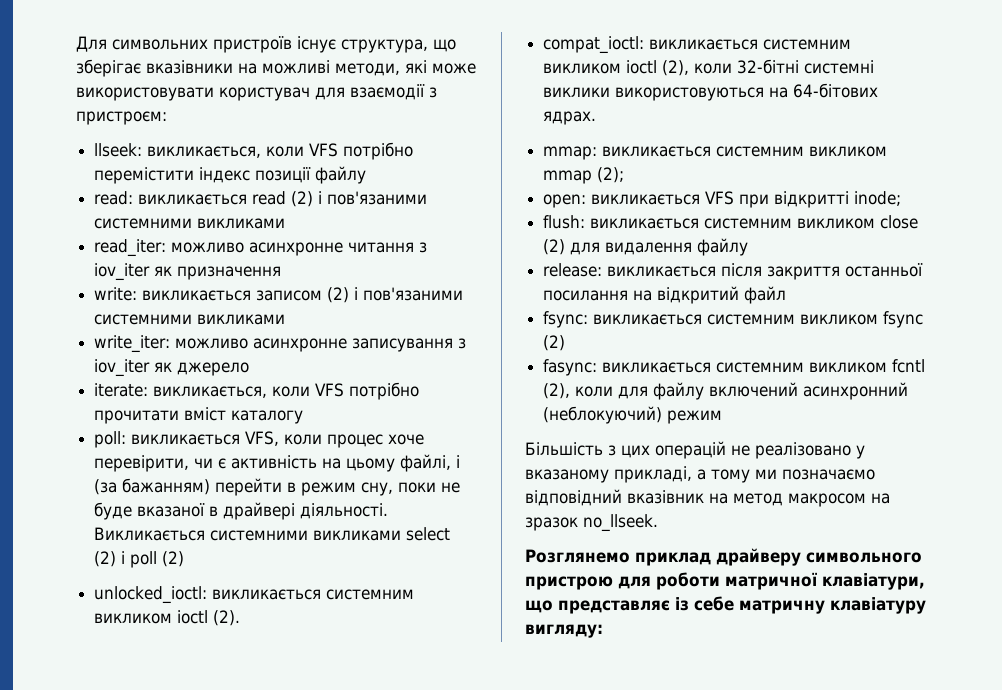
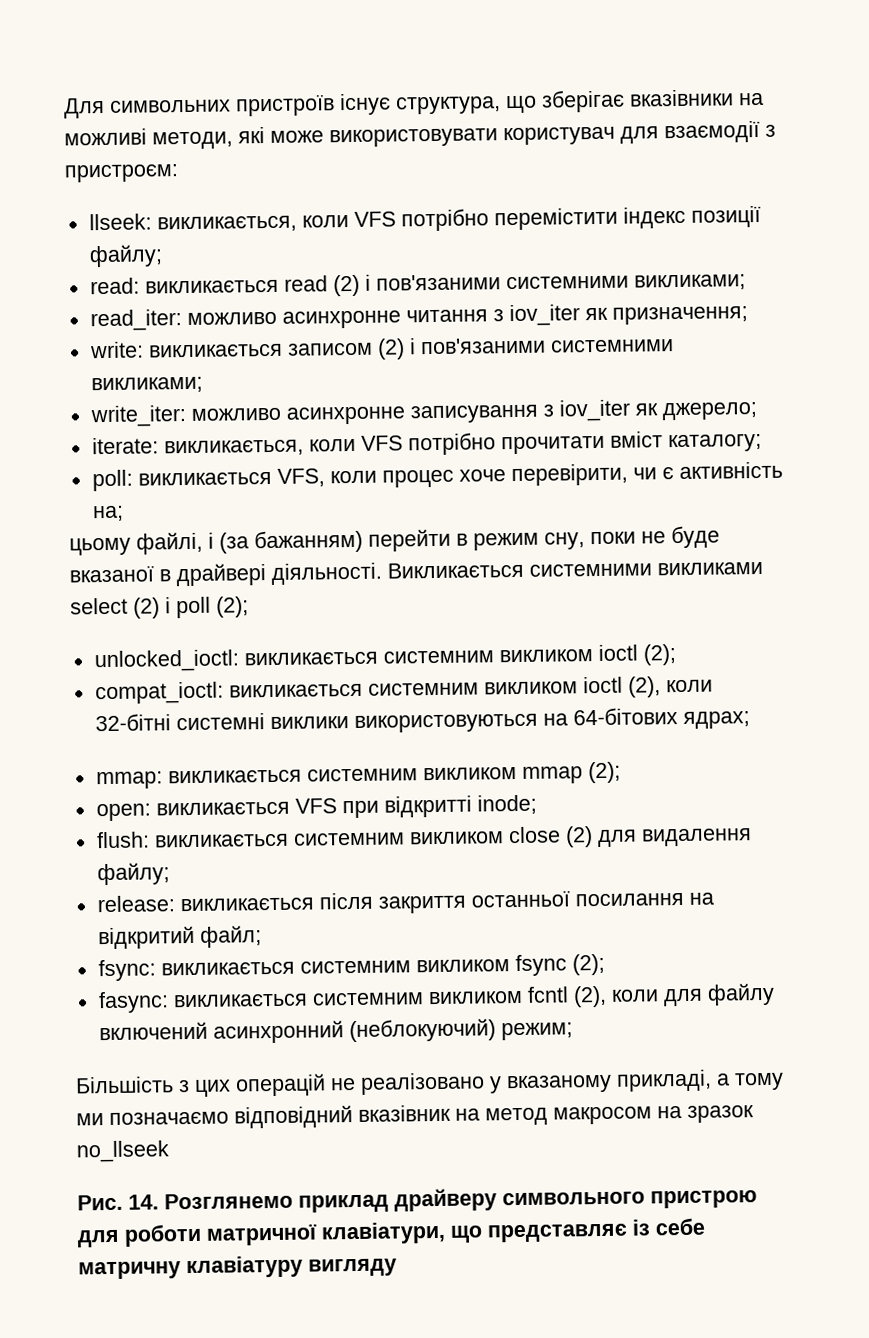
[315,166,367,184] файлу -> [88,244,163,268] файлу;
[197,218,286,229] викликами -> [633,274,746,291] викликами;
[177,266,282,280] призначення -> [611,306,748,325] призначення;
[197,314,286,325] викликами -> [90,376,203,394] викликами;
[177,362,250,376] джерело -> [661,402,757,421] джерело;
[231,410,304,424] каталогу -> [667,433,762,453] каталогу;
[322,458,342,469] на -> [91,505,124,522] на; //
[162,551,185,567] (2) -> [216,596,249,618] (2);
[213,610,241,626] (2). -> [642,644,676,666] (2);
[543,111,597,125] ядрах. -> [682,711,750,729] ядрах;
[697,238,749,256] файлу -> [96,862,170,886] файлу;
[744,286,787,304] файл -> [199,925,262,948] файл;
[543,335,566,351] (2) -> [571,953,605,976] (2);
[667,410,723,424] режим -> [500,1022,573,1041] режим;
[583,514,658,532] no_llseek. // -> [76,1140,169,1163] [77,1194,159,1211] no_llseek // Рис. 14.
[525,624,603,638] вигляду: -> [308,1258,397,1277] вигляду

